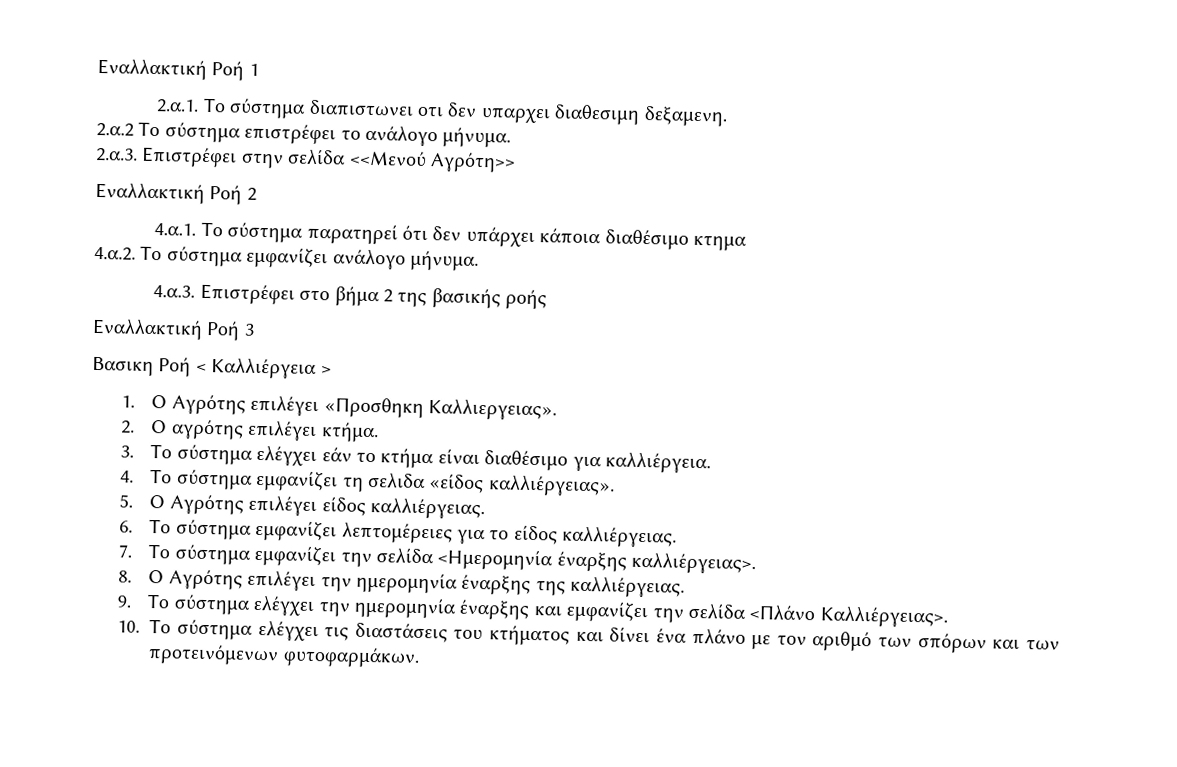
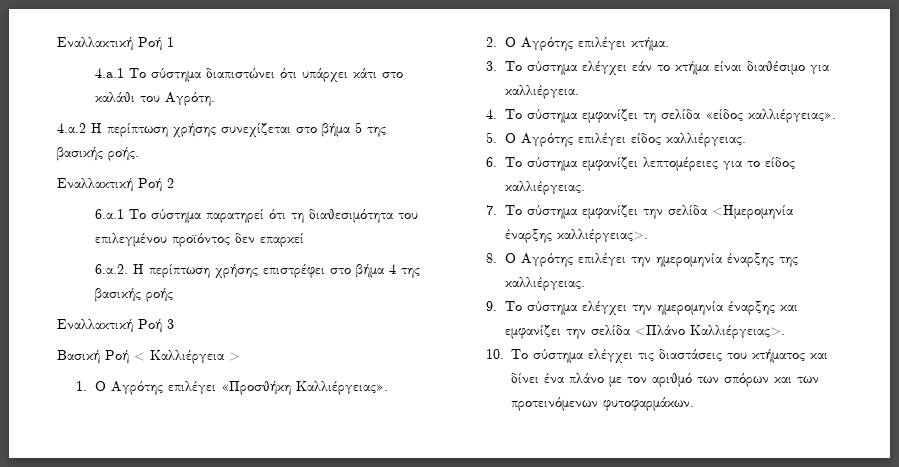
[156,97,728,127] [96,121,512,148] [95,146,516,173] 2.α.1. Το σύστημα διαπιστωνει οτι δεν υπαρχει διαθεσιμη δεξαμενη. // 2.α.2 Το σύστημα επιστρέφει το ανάλογο μήνυμα. // 2.α.3. Επιστρέφει στην σελίδα <<Μενού Αγρότη>> -> [94,68,403,82] [94,92,215,106] [57,122,386,137] [57,147,139,161] 4.a.1 Το σύστημα διαπιστώνει ότι υπάρχει κάτι στο καλάθι του Αγρότη. // 4.α.2 H περίπτωση χρήσης συνεχίζεται στο βήμα 5 της βασικής ροής.
[154,223,197,236] 4.α.1. -> [94,209,124,219] 6.α.1
[432,226,748,251] [94,245,479,271] [153,283,394,307] δεν υπάρχει κάποια διαθέσιμο κτημα // 4.α.2. Το σύστημα εμφανίζει ανάλογο μήνυμα. // 4.α.3. Επιστρέφει στο βήμα 2 -> [290,209,418,223] [94,233,304,247] [94,264,396,278] τη διαθεσιμότητα του επιλεγμένου προϊόντος δεν επαρκεί // 6.α.2. Η περίπτωση χρήσης επιστρέφει στο βήμα 4
[92,356,154,377] Βασικη -> [57,350,100,364] Βασική
[323,397,558,421] «Προσθηκη Καλλιεργειας». -> [220,381,388,395] «Προσθήκη Καλλιέργειας».
[170,419,244,440] αγρότης -> [520,37,573,51] Αγρότης
[368,471,427,490] σελιδα -> [660,109,700,119] σελίδα

